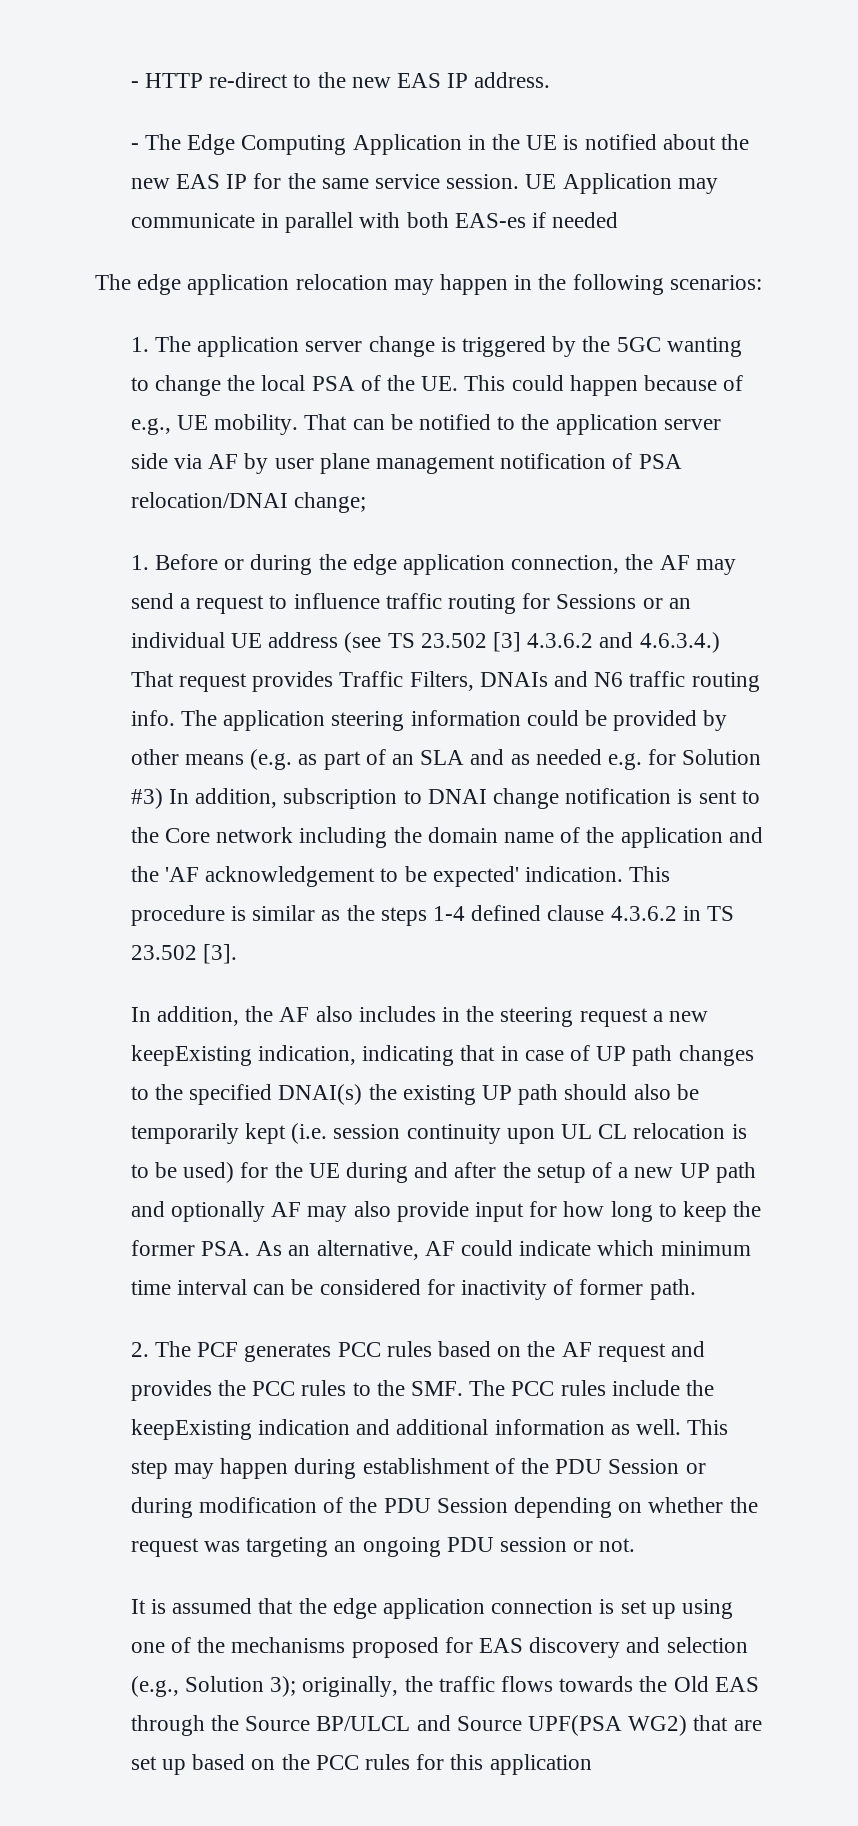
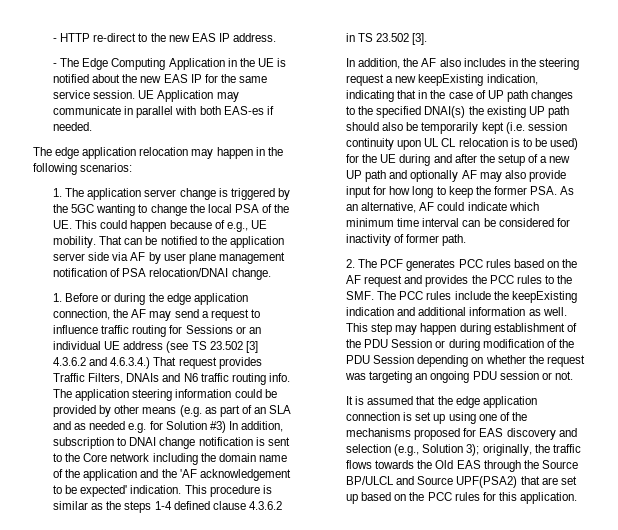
[552,212,619,228] needed -> [53,122,93,131] needed.
[293,492,366,513] change; -> [231,268,271,280] change.
(519, 1053) none -> [430,90,446,99] the
[528,1715,688,1736] UPF(PSA WG2) -> [456,476,518,488] UPF(PSA2)
[489,1754,592,1775] application -> [519,492,577,504] application.

